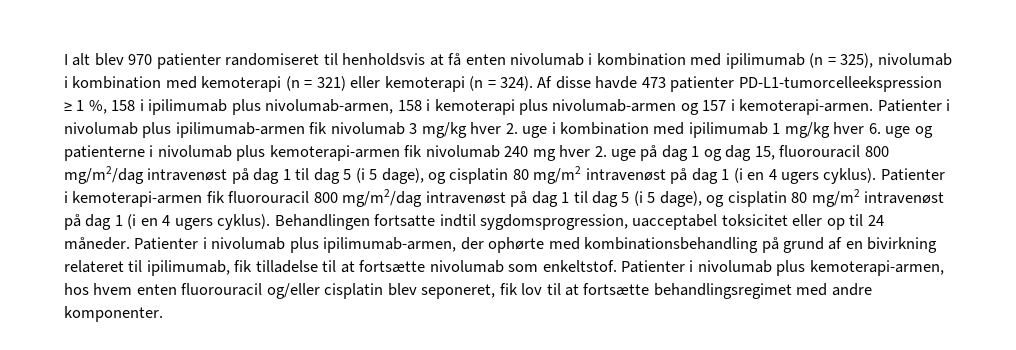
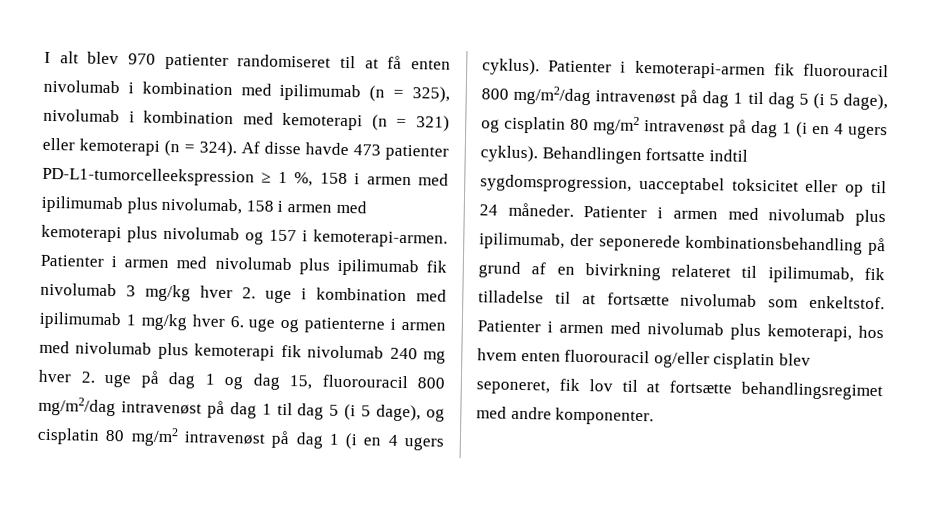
[342,53,426,66] henholdsvis -> (357, 62) none
(144, 105) none -> [366,173,449,186] armen med
[265,99,431,114] nivolumab-armen, 158 i -> [161,197,367,215] nivolumab, 158 i armen med
[552,99,677,112] nivolumab-armen -> [163,226,240,241] nivolumab
[64,122,305,138] nivolumab plus ipilimumab-armen -> [124,256,419,277] armen med nivolumab plus ipilimumab
[157,145,400,161] nivolumab plus kemoterapi-armen -> [401,321,447,331] [39,340,276,361] armen med nivolumab plus kemoterapi
[211,237,580,253] nivolumab plus ipilimumab-armen, der ophørte med -> [672,207,886,227] [479,232,681,252] armen med nivolumab plus ipilimumab, der seponerede
[697,260,944,276] nivolumab plus kemoterapi-armen, -> [559,321,852,342] armen med nivolumab plus kemoterapi,

